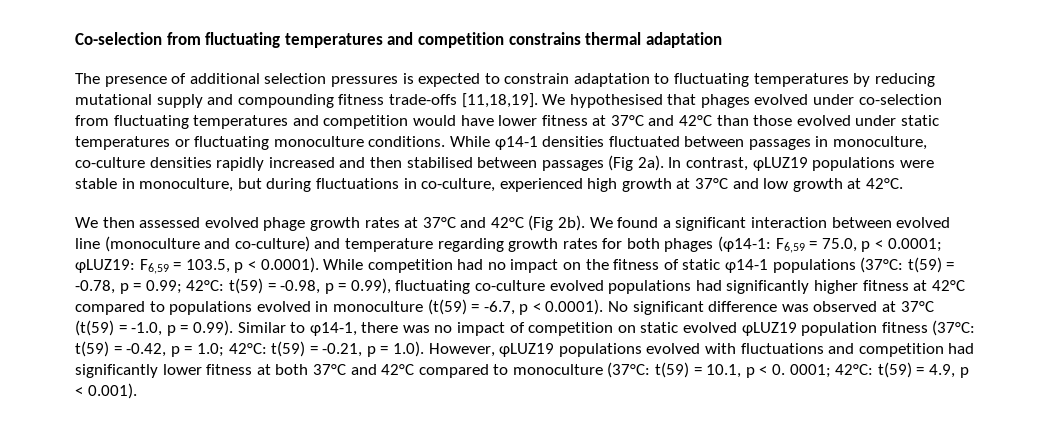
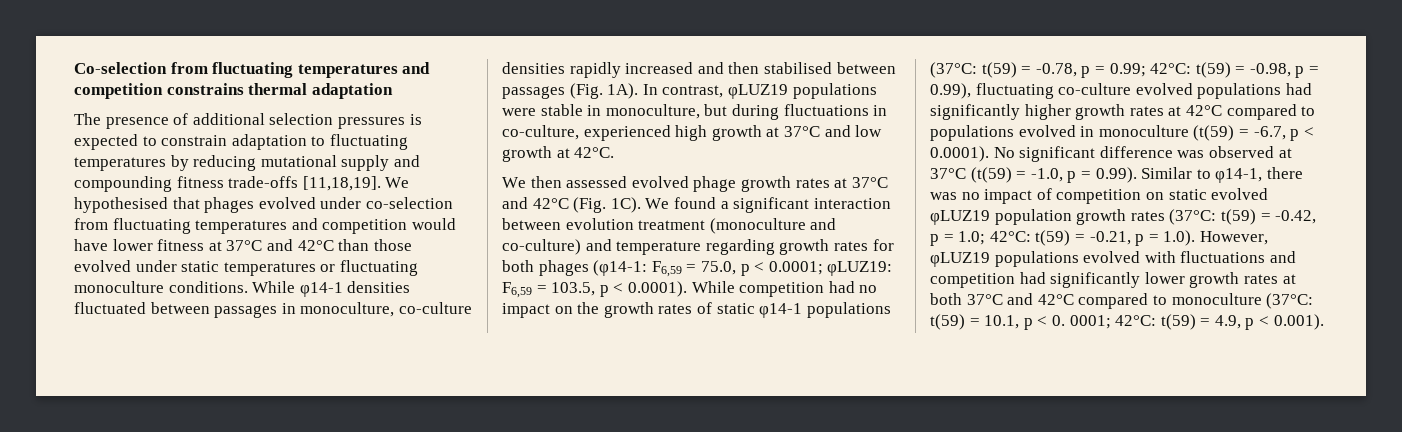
[608,155,664,171] (Fig 2a). -> [569,83,639,99] (Fig. 1A).
[528,215,586,231] (Fig 2b). -> [573,197,641,213] (Fig. 1C).
[896,217,951,228] [75,238,100,249] evolved line -> [565,218,706,230] evolution treatment
[613,259,660,270] fitness -> [603,302,693,318] growth rates
[862,280,909,291] fitness -> [1075,104,1164,120] growth rates
[881,322,928,333] fitness -> [1076,209,1165,225] growth rates
[206,364,253,375] fitness -> [1189,272,1278,288] growth rates

